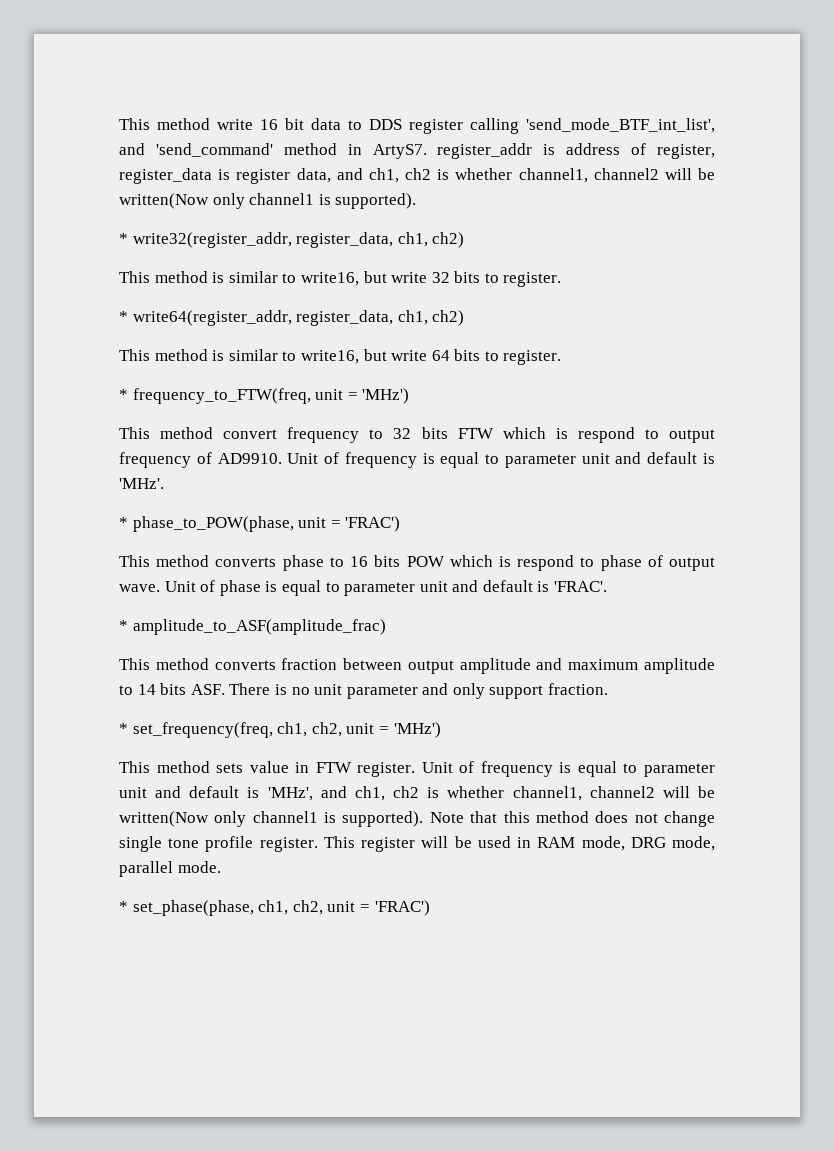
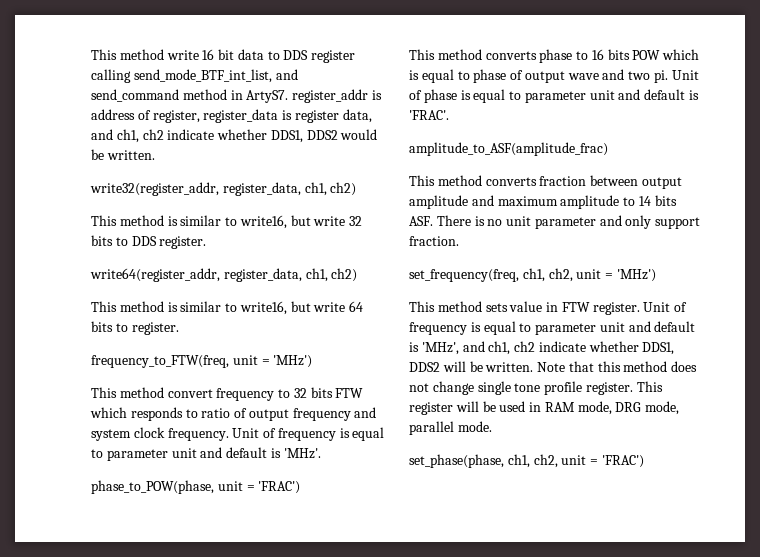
[526,118,715,133] [119,143,273,157] 'send_mode_BTF_int_list', and 'send_command' -> [133,69,298,83] [91,89,179,102] send_mode_BTF_int_list, and send_command
[437,168,715,183] [119,193,417,209] [119,233,128,244] is whether channel1, channel2 will be written(Now only channel1 is supported). // * -> [167,129,378,143] [91,149,155,160] indicate whether DDS1, DDS2 would be written. //
[503,272,562,287] [119,311,128,322] register. // * -> [131,236,207,249] DDS register. //
[119,389,128,400] * -> (179, 328) none
[555,427,715,443] [119,452,282,468] is respond to output frequency of AD9910. -> [130,407,377,421] [91,427,229,441] responds to ratio of output frequency and system clock frequency.
[119,517,128,528] * -> (321, 453) none
[517,555,575,571] respond -> [421,69,454,83] equal
[119,584,160,592] wave. -> [567,69,669,83] wave and two pi.
[119,620,128,631] * -> (449, 115) none
[119,723,128,734] * -> (459, 241) none
[427,786,715,801] [119,811,424,827] is whether channel1, channel2 will be written(Now only channel1 is supported). -> [538,341,675,355] [409,361,534,372] indicate whether DDS1, DDS2 will be written.
[119,901,128,912] * -> (492, 426) none

